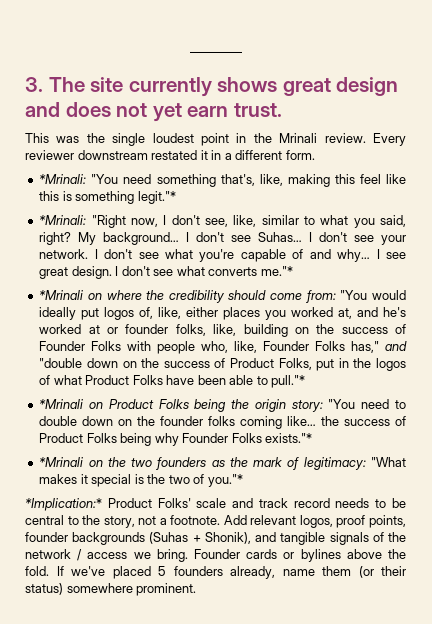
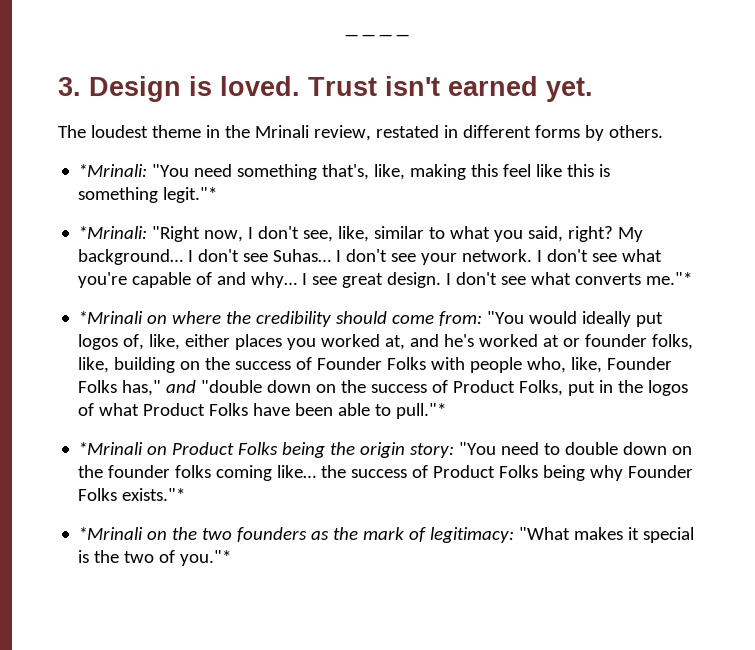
[48,77,399,97] [25,102,282,122] [25,133,406,146] [25,150,315,160] The site currently shows great design and does not yet earn trust. // This was the single loudest point in the Mrinali review. Every reviewer downstream restated it in a different form. -> [89,76,593,102] [58,125,663,141] Design is loved. Trust isn't earned yet. // The loudest theme in the Mrinali review, restated in different forms by others.
[25,498,406,511] [25,515,406,528] [25,532,407,545] [25,549,406,562] [25,566,406,579] [25,583,197,596] // *Implication:* Product Folks' scale and track record needs to be central to the story, not a footnote. Add relevant logos, proof points, founder backgrounds (Suhas + Shonik), and tangible signals of the network / access we bring. Founder cards or bylines above the fold. If we've placed 5 founders already, name them (or their status) somewhere prominent. -> (232, 558) none

